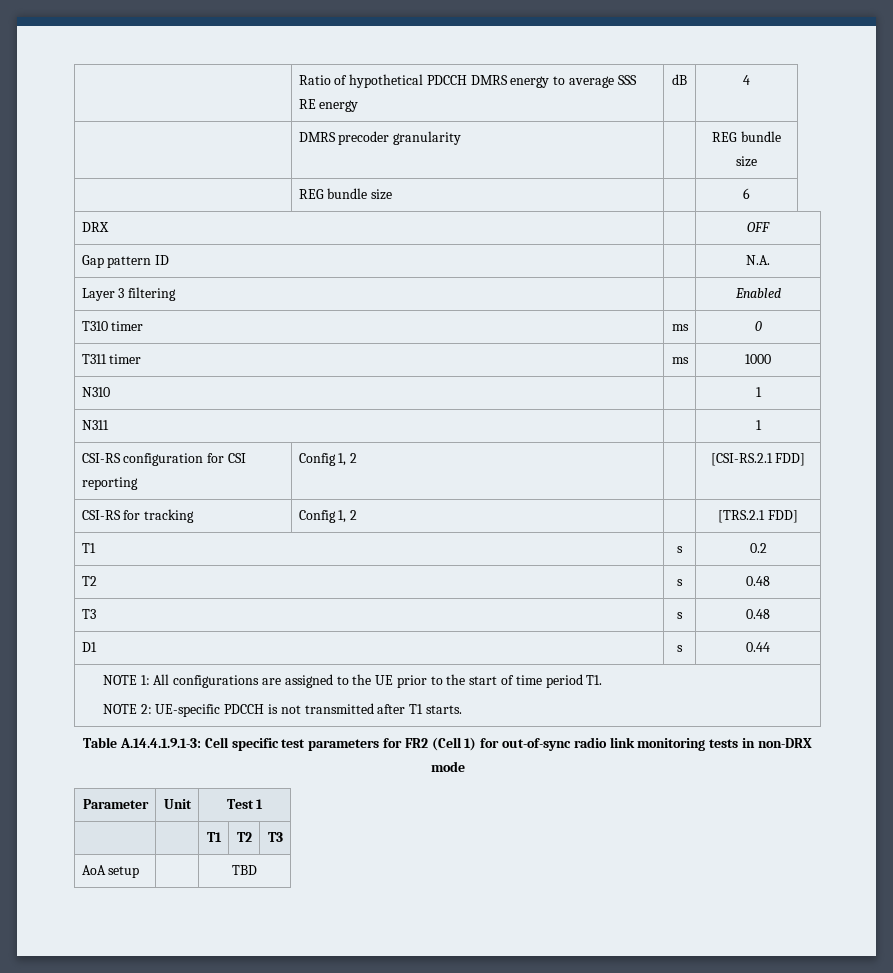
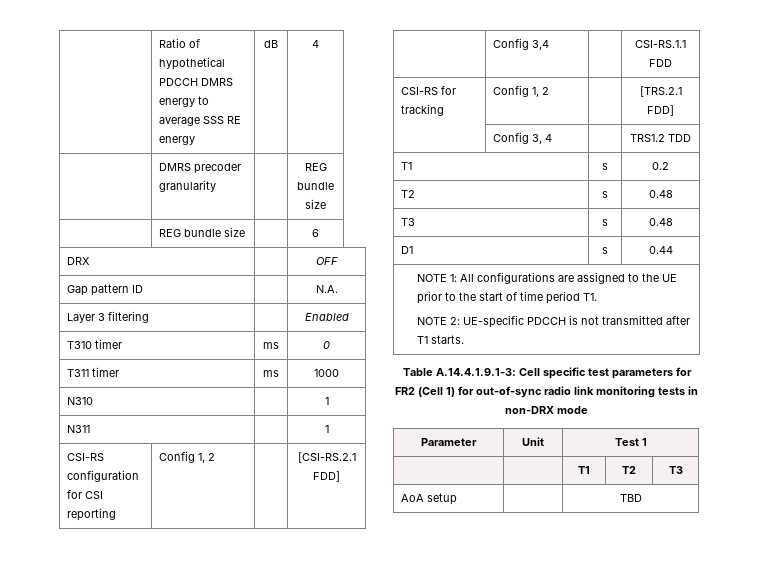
(806, 459) none -> [492,38,549,50] [635,40,686,48] [649,59,672,67] // | Config 3,4 | | CSI-RS.1.1 FDD
(798, 516) none -> [492,132,552,144] [630,134,691,142] // | Config 3, 4 | | TRS1.2 TDD

